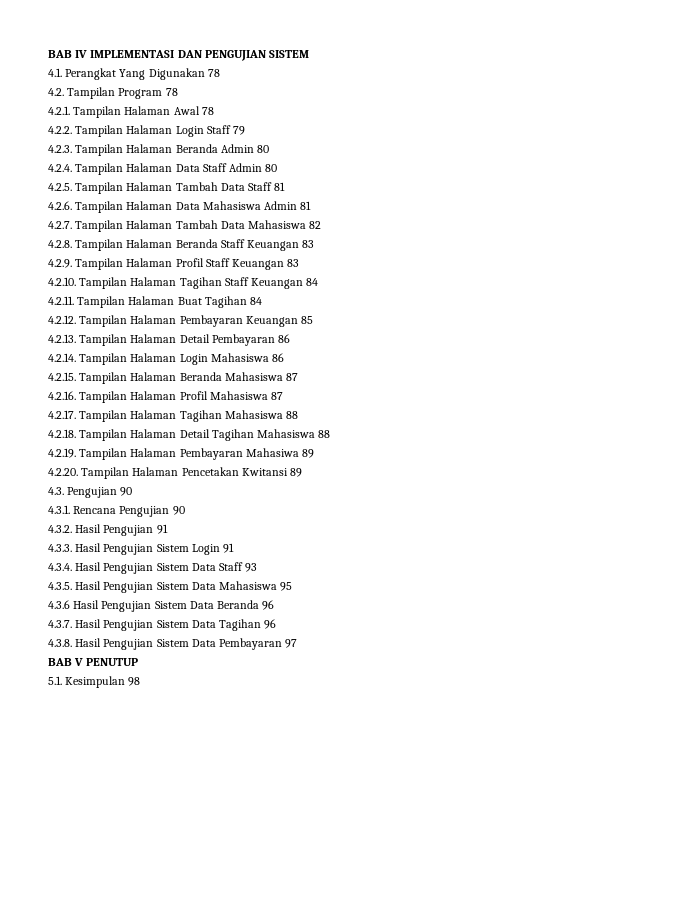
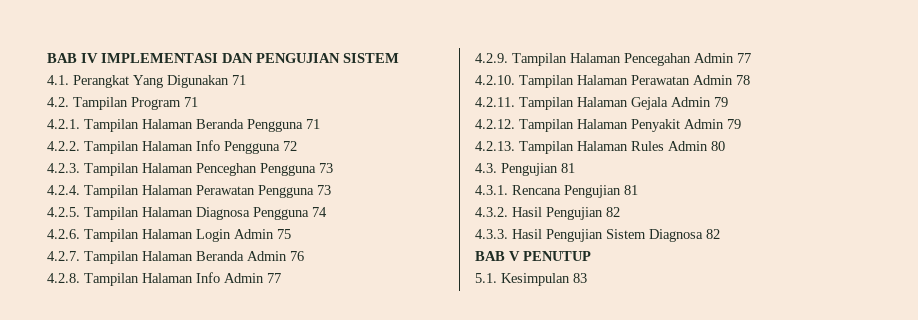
[207,69,220,77] 78 -> [232,75,246,85] 71
[165,88,178,96] 78 -> [184,97,198,107] 71
[173,106,214,115] Awal 78 -> [196,119,320,132] Beranda Pengguna 71
[175,125,246,137] Login Staff 79 -> [196,140,297,154] Info Pengguna 72
[175,144,270,153] Beranda Admin 80 -> [196,163,333,176] Penceghan Pengguna 73
[175,163,278,172] Data Staff Admin 80 -> [196,185,331,198] Perawatan Pengguna 73
[175,182,286,191] Tambah Data Staff 81 -> [196,207,327,220] Diagnosa Pengguna 74
[175,201,312,210] Data Mahasiswa Admin 81 -> [196,229,291,242] Login Admin 75
[175,220,322,229] Tambah Data Mahasiswa 82 -> [196,251,304,261] Beranda Admin 76
[175,239,315,251] Beranda Staff Keuangan 83 -> [196,272,281,283] Info Admin 77
[175,258,300,270] Profil Staff Keuangan 83 -> [624,53,751,66] Pencegahan Admin 77
[179,277,319,289] Tagihan Staff Keuangan 84 -> [631,75,750,85] Perawatan Admin 78
[177,296,263,308] Buat Tagihan 84 -> [631,97,728,110] Gejala Admin 79
[179,315,314,327] Pembayaran Keuangan 85 -> [631,119,741,132] Penyakit Admin 79
[179,334,291,346] [48,353,285,365] [48,372,299,384] [48,391,284,403] [48,410,299,422] [48,429,331,441] [48,448,315,460] [48,467,303,479] Detail Pembayaran 86 // 4.2.14. Tampilan Halaman Login Mahasiswa 86 // 4.2.15. Tampilan Halaman Beranda Mahasiswa 87 // 4.2.16. Tampilan Halaman Profil Mahasiswa 87 // 4.2.17. Tampilan Halaman Tagihan Mahasiswa 88 // 4.2.18. Tampilan Halaman Detail Tagihan Mahasiswa 88 // 4.2.19. Tampilan Halaman Pembayaran Mahasiwa 89 // 4.2.20. Tampilan Halaman Pencetakan Kwitansi 89 -> [631,141,725,151] Rules Admin 80
[120,487,133,496] 90 -> [561,163,575,173] 81
[172,506,185,515] 90 -> [624,185,638,195] 81
[156,524,168,534] 91 -> [606,207,620,217] 82
[191,543,235,555] [48,562,258,574] [48,581,293,593] [48,600,275,612] [48,619,277,631] [48,638,298,650] Login 91 // 4.3.4. Hasil Pengujian Sistem Data Staff 93 // 4.3.5. Hasil Pengujian Sistem Data Mahasiswa 95 // 4.3.6 Hasil Pengujian Sistem Data Beranda 96 // 4.3.7. Hasil Pengujian Sistem Data Tagihan 96 // 4.3.8. Hasil Pengujian Sistem Data Pembayaran 97 -> [649,229,720,242] Diagnosa 82
[128,677,141,686] 98 -> [573,273,587,283] 83

